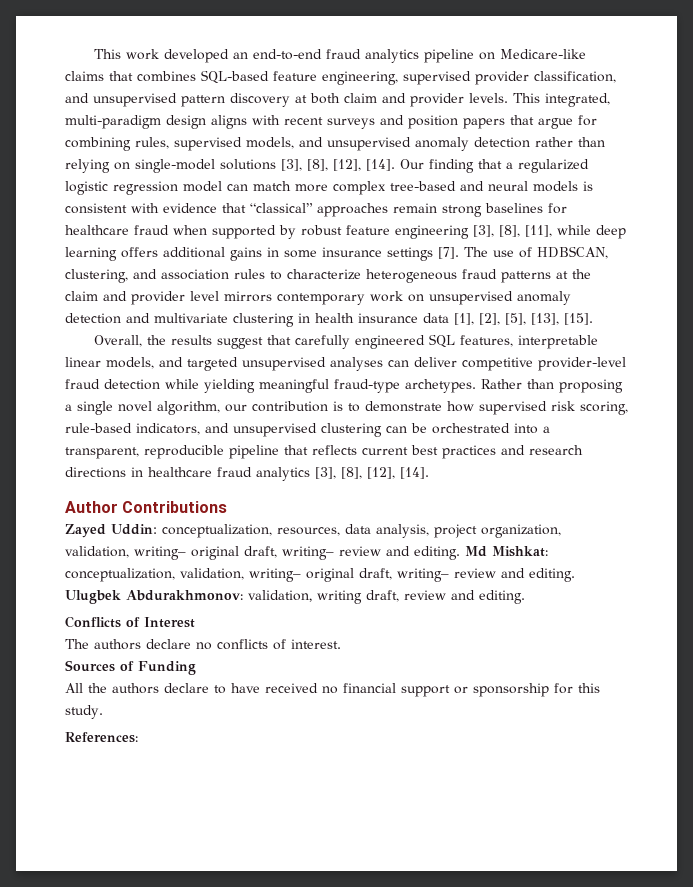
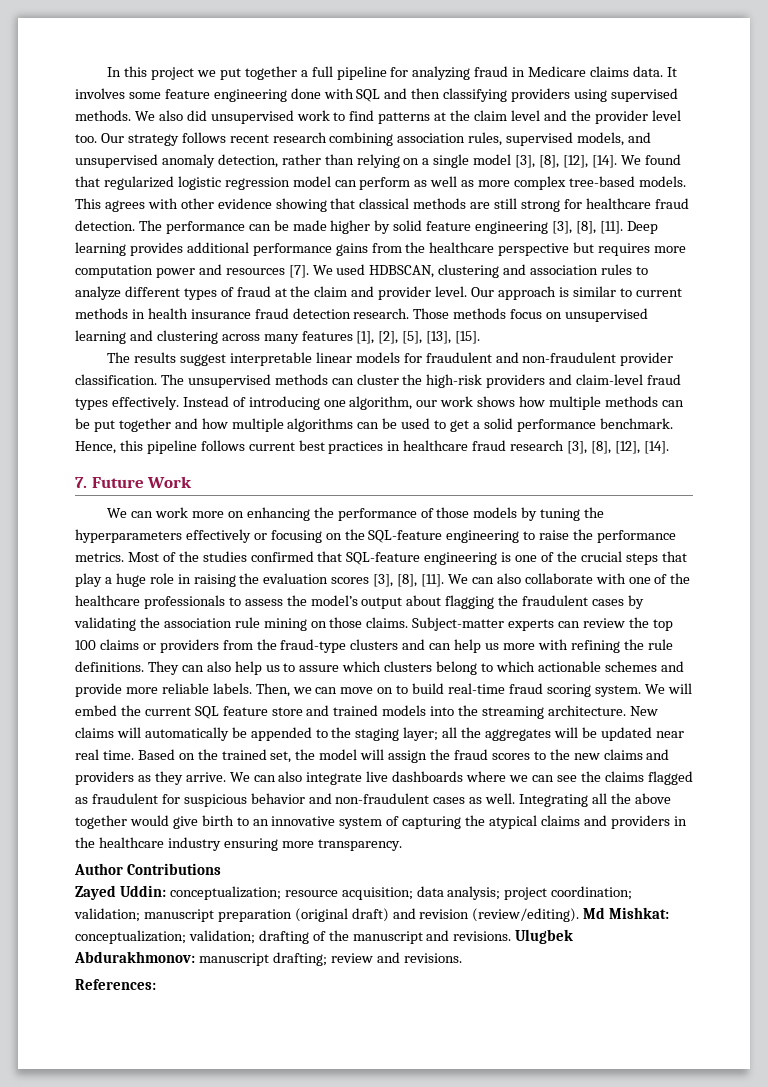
[94,49,587,63] [65,70,616,85] [65,93,610,107] [65,115,597,129] [65,137,131,151] This work developed an end-to-end fraud analytics pipeline on Medicare-like claims that combines SQL-based feature engineering, supervised provider classification, and unsupervised pattern discovery at both claim and provider levels. This integrated, multi-paradigm design aligns with recent surveys and position papers that argue for combining -> [107,66,677,80] [75,88,678,102] [75,110,681,124] [75,132,466,146] In this project we put together a full pipeline for analyzing fraud in Medicare claims data. It involves some feature engineering done with SQL and then classifying providers using supervised methods. We also did unsupervised work to find patterns at the claim level and the provider level too. Our strategy follows recent research combining association
[474,137,530,148] detection -> [217,154,278,168] detection,
[135,159,513,173] single-model solutions [3], [8], [12], [14]. Our finding that a -> [422,154,681,168] [75,176,100,187] a single model [3], [8], [12], [14]. We found that
[253,181,593,195] [65,203,567,217] [65,225,626,239] [65,246,608,261] [65,269,551,283] match more complex tree-based and neural models is consistent with evidence that “classical” approaches remain strong baselines for healthcare fraud when supported by robust feature engineering [3], [8], [11], while deep learning offers additional gains in some insurance settings [7]. The use of HDBSCAN, clustering, and association rules to characterize heterogeneous fraud patterns -> [359,176,686,190] [75,198,689,212] [75,220,658,234] [75,242,687,256] [75,264,648,278] [75,286,271,300] perform as well as more complex tree-based models. This agrees with other evidence showing that classical methods are still strong for healthcare fraud detection. The performance can be made higher by solid feature engineering [3], [8], [11]. Deep learning provides additional performance gains from the healthcare perspective but requires more computation power and resources [7]. We used HDBSCAN, clustering and association rules to analyze different types of fraud
[190,291,571,305] [65,313,449,327] level mirrors contemporary work on unsupervised anomaly detection and multivariate clustering in health insurance data -> [435,286,682,300] [75,308,649,322] [75,330,353,344] level. Our approach is similar to current methods in health insurance fraud detection research. Those methods focus on unsupervised learning and clustering across many features
[94,334,599,349] [65,357,626,371] [65,379,623,393] [65,401,628,415] [65,423,550,437] [65,445,583,459] [65,467,126,478] Overall, the results suggest that carefully engineered SQL features, interpretable linear models, and targeted unsupervised analyses can deliver competitive provider-level fraud detection while yielding meaningful fraud-type archetypes. Rather than proposing a single novel algorithm, our contribution is to demonstrate how supervised risk scoring, rule-based indicators, and unsupervised clustering can be orchestrated into a transparent, reproducible pipeline that reflects current best practices and research directions -> [107,352,674,366] [75,374,682,388] [75,396,684,410] [75,418,673,432] [75,440,384,454] The results suggest interpretable linear models for fraudulent and non-fraudulent provider classification. The unsupervised methods can cluster the high-risk providers and claim-level fraud types effectively. Instead of introducing one algorithm, our work shows how multiple methods can be put together and how multiple algorithms can be used to get a solid performance benchmark. Hence, this pipeline follows current best practices
[256,467,310,481] analytics -> [510,440,565,451] research
[65,501,228,513] [65,524,561,538] [65,546,548,560] [65,568,575,582] [65,590,525,604] [65,616,195,628] [65,639,341,650] [65,660,196,675] [65,683,600,697] [65,705,103,719] Author Contributions // Zayed Uddin: conceptualization, resources, data analysis, project organization, validation, writing– original draft, writing– review and editing. Md Mishkat: conceptualization, validation, writing– original draft, writing– review and editing. Ulugbek Abdurakhmonov: validation, writing draft, review and editing. // Conflicts of Interest // The authors declare no conflicts of interest. // Sources of Funding // All the authors declare to have received no financial support or sponsorship for this study. -> [75,476,193,488] [107,507,605,521] [75,529,677,543] [75,551,687,565] [75,573,691,587] [75,595,644,609] [74,617,673,631] [75,639,673,653] [75,661,684,675] [75,683,692,697] [75,705,658,719] [75,727,684,741] [75,749,670,763] [75,771,693,785] [75,793,671,807] [75,815,687,829] [75,837,402,851] [74,863,221,875] [75,885,633,900] [74,907,670,922] [75,929,574,944] [74,951,462,966] 7. Future Work // We can work more on enhancing the performance of those models by tuning the hyperparameters effectively or focusing on the SQL-feature engineering to raise the performance metrics. Most of the studies confirmed that SQL-feature engineering is one of the crucial steps that play a huge role in raising the evaluation scores [3], [8], [11]. We can also collaborate with one of the healthcare professionals to assess the model’s output about flagging the fraudulent cases by validating the association rule mining on those claims. Subject-matter experts can review the top 100 claims or providers from the fraud-type clusters and can help us more with refining the rule definitions. They can also help us to assure which clusters belong to which actionable schemes and provide more reliable labels. Then, we can move on to build real-time fraud scoring system. We will embed the current SQL feature store and trained models into the streaming architecture. New claims will automatically be appended to the staging layer; all the aggregates will be updated near real time. Based on the trained set, the model will assign the fraud scores to the new claims and providers as they arrive. We can also integrate live dashboards where we can see the claims flagged as fraudulent for suspicious behavior and non-fraudulent cases as well. Integrating all the above together would give birth to an innovative system of capturing the atypical claims and providers in the healthcare industry ensuring more transparency. // Author Contributions // Zayed Uddin: conceptualization; resource acquisition; data analysis; project coordination; validation; manuscript preparation (original draft) and revision (review/editing). Md Mishkat: conceptualization; validation; drafting of the manuscript and revisions. Ulugbek Abdurakhmonov: manuscript drafting; review and revisions.

